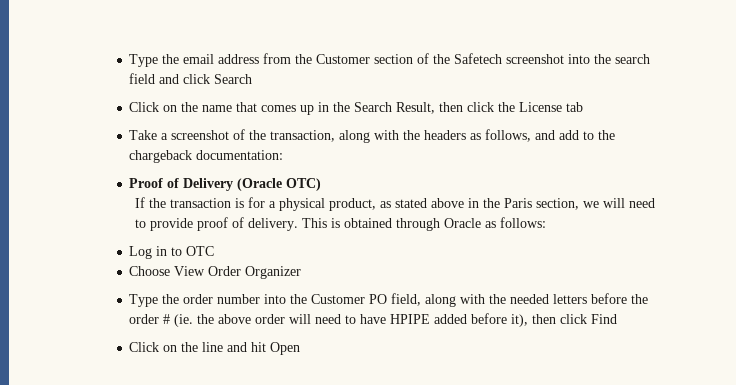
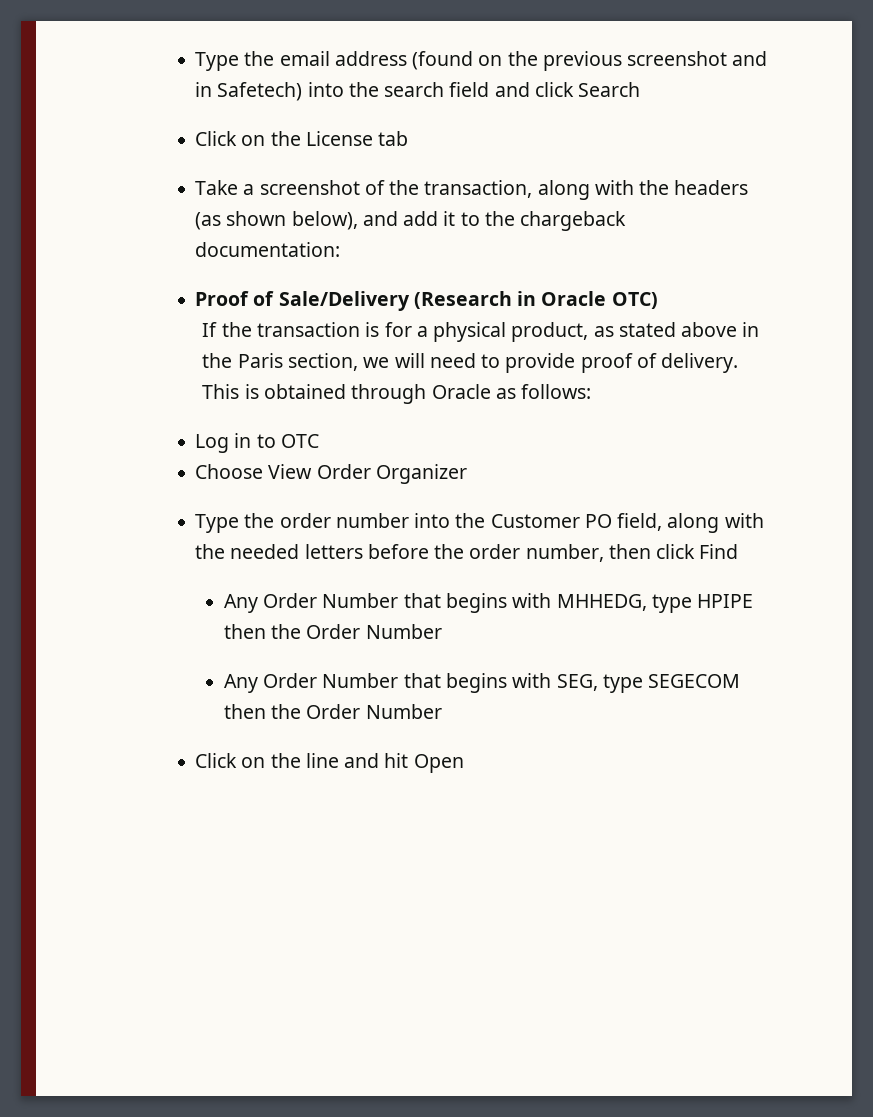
[263,53,565,64] from the Customer section of the Safetech screenshot -> [412,51,768,71] [195,82,303,101] (found on the previous screenshot and in Safetech)
[202,102,516,115] name that comes up in the Search Result, then click the -> (301, 138) none
[470,129,532,142] as follows, -> [195,211,358,230] (as shown below),
(580, 135) none -> [443,211,456,226] it
[183,178,283,191] Delivery (Oracle -> [278,291,607,311] Sale/Delivery (Research in Oracle
[163,313,618,327] # (ie. the above order will need to have HPIPE added before it), then click Find -> [525,544,739,562] [223,593,754,613] [223,624,442,639] [223,673,741,693] [223,704,442,719] number, then click Find // Any Order Number that begins with MHHEDG, type HPIPE then the Order Number // Any Order Number that begins with SEG, type SEGECOM then the Order Number

